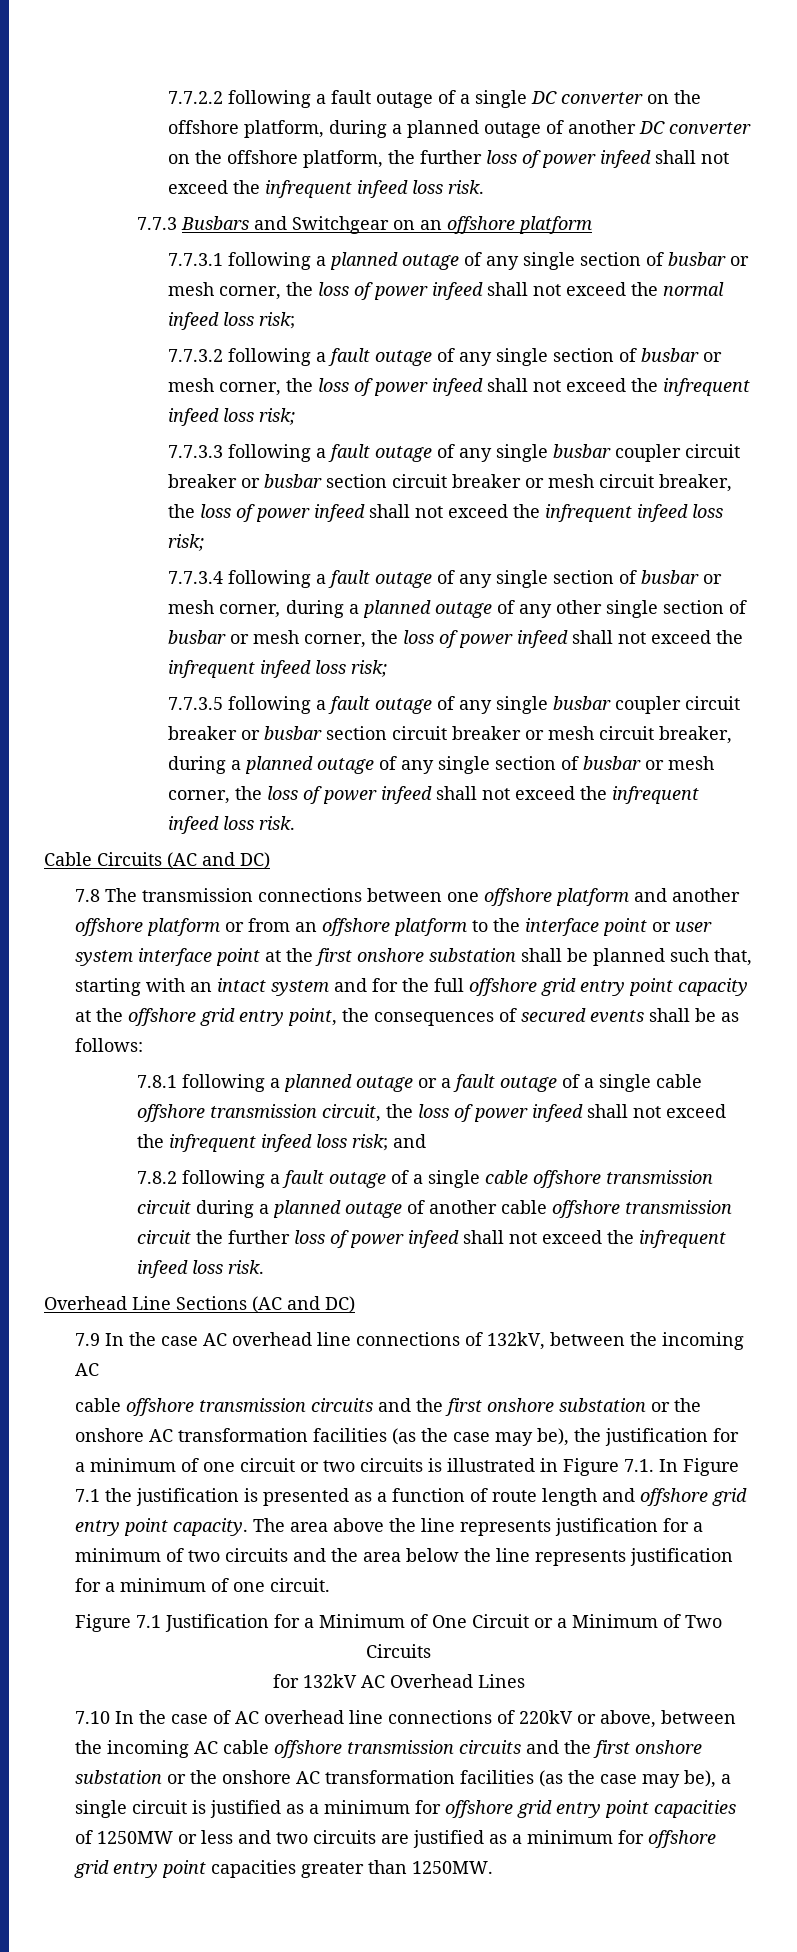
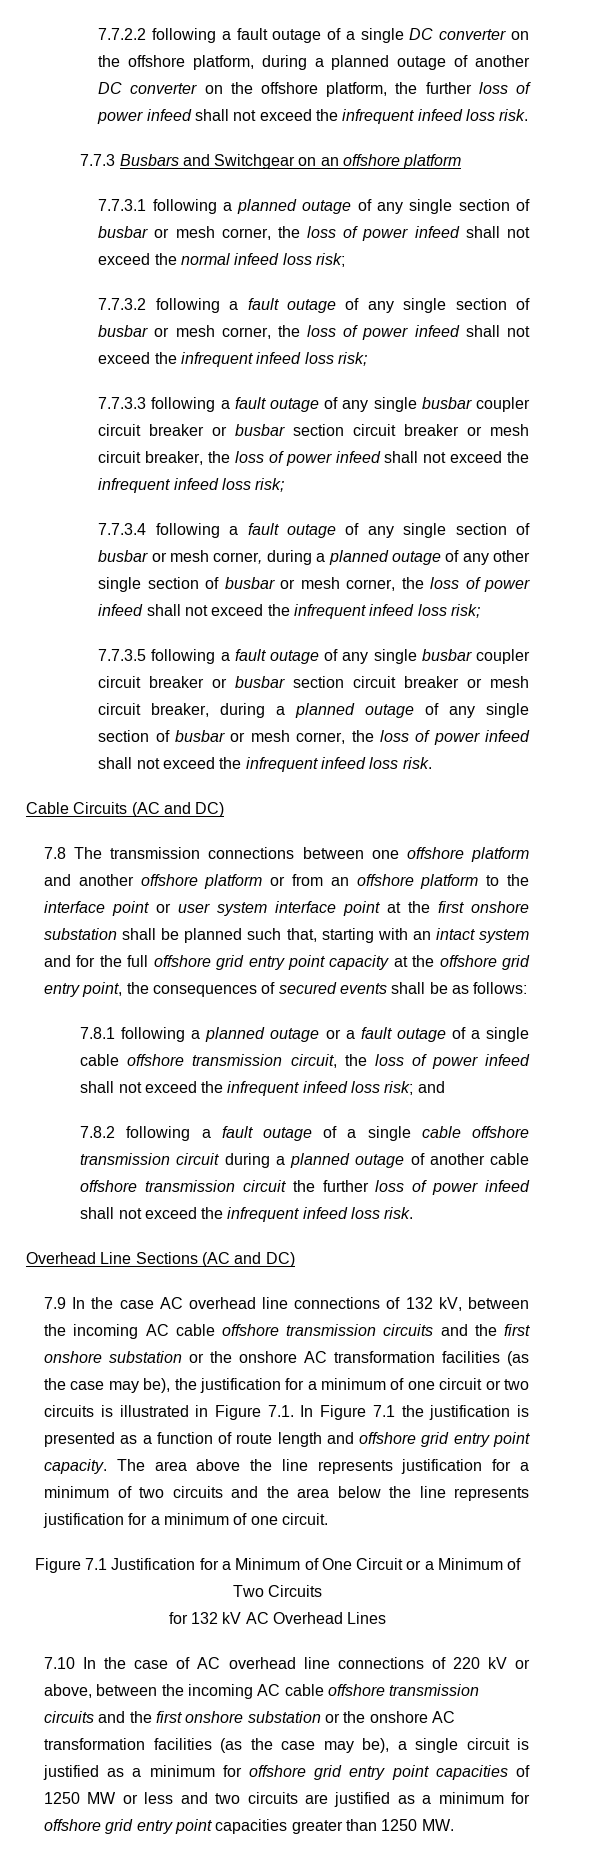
[487,1332,745,1350] [75,1363,100,1376] 132kV, between the incoming AC // -> [405,1297,529,1311] [44,1324,169,1339] 132 kV, between the incoming AC
[302,1674,357,1688] 132kV -> [191,1612,242,1624] 132 kV
[519,1710,574,1724] 220kV -> [452,1657,507,1669] 220 kV
[97,1831,174,1844] 1250MW -> [44,1792,117,1804] 1250 MW
[412,1861,494,1874] 1250MW. -> [381,1819,454,1831] 1250 MW.

